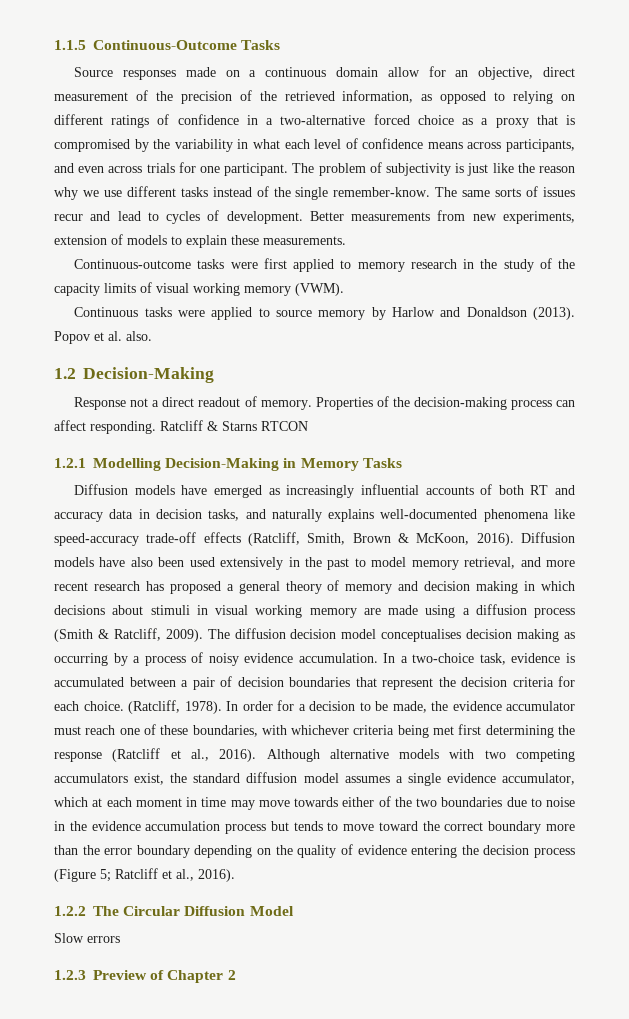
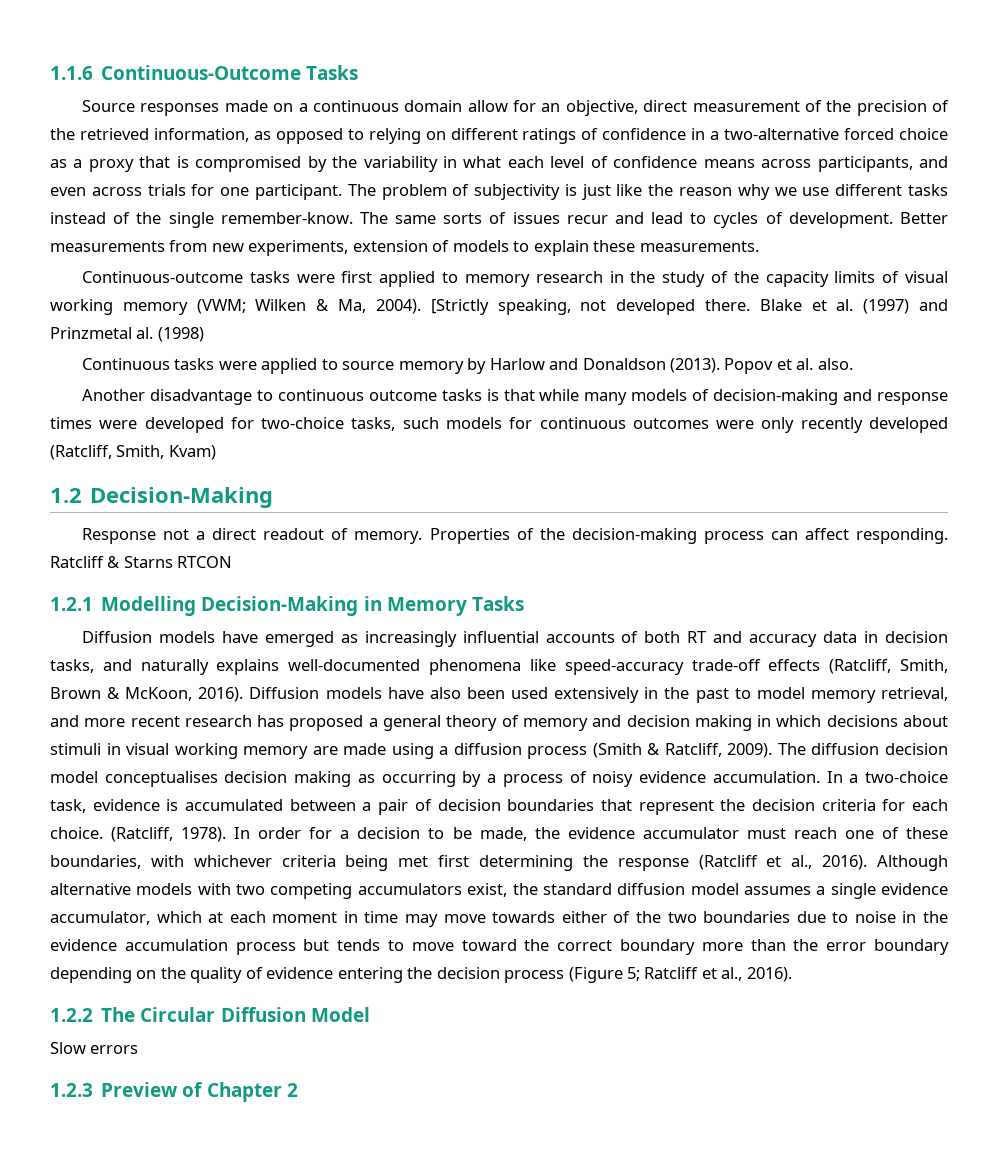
[54,40,86,50] 1.1.5 -> [50,66,93,80] 1.1.6
[295,283,344,296] (VWM). -> [196,299,948,315] [50,327,204,342] (VWM; Wilken & Ma, 2004). [Strictly speaking, not developed there. Blake et al. (1997) and Prinzmetal al. (1998)
(152, 336) none -> [82,389,948,405] [50,417,949,433] [50,445,216,460] // Another disadvantage to continuous outcome tasks is that while many models of decision-making and response times were developed for two-choice tasks, such models for continuous outcomes were only recently developed (Ratcliff, Smith, Kvam)

